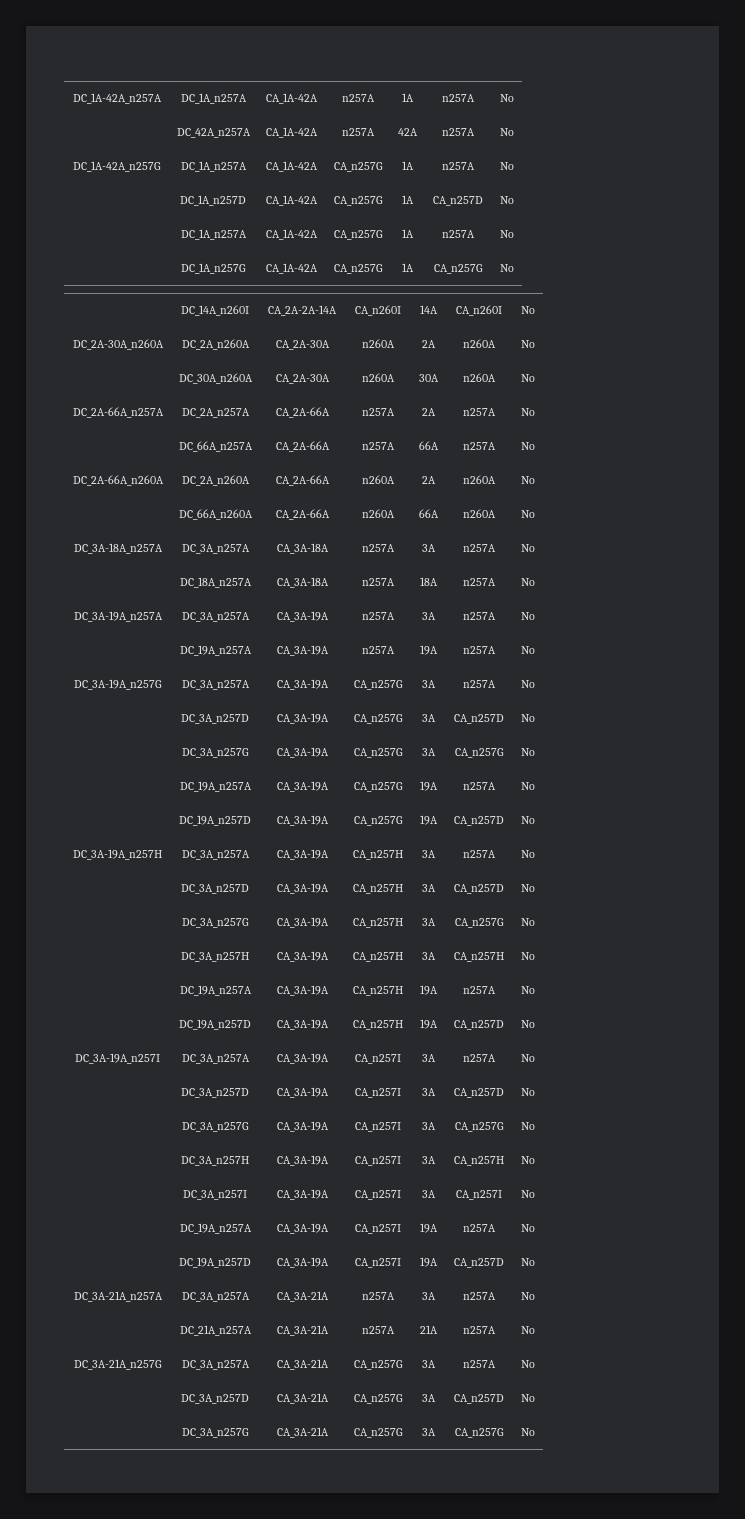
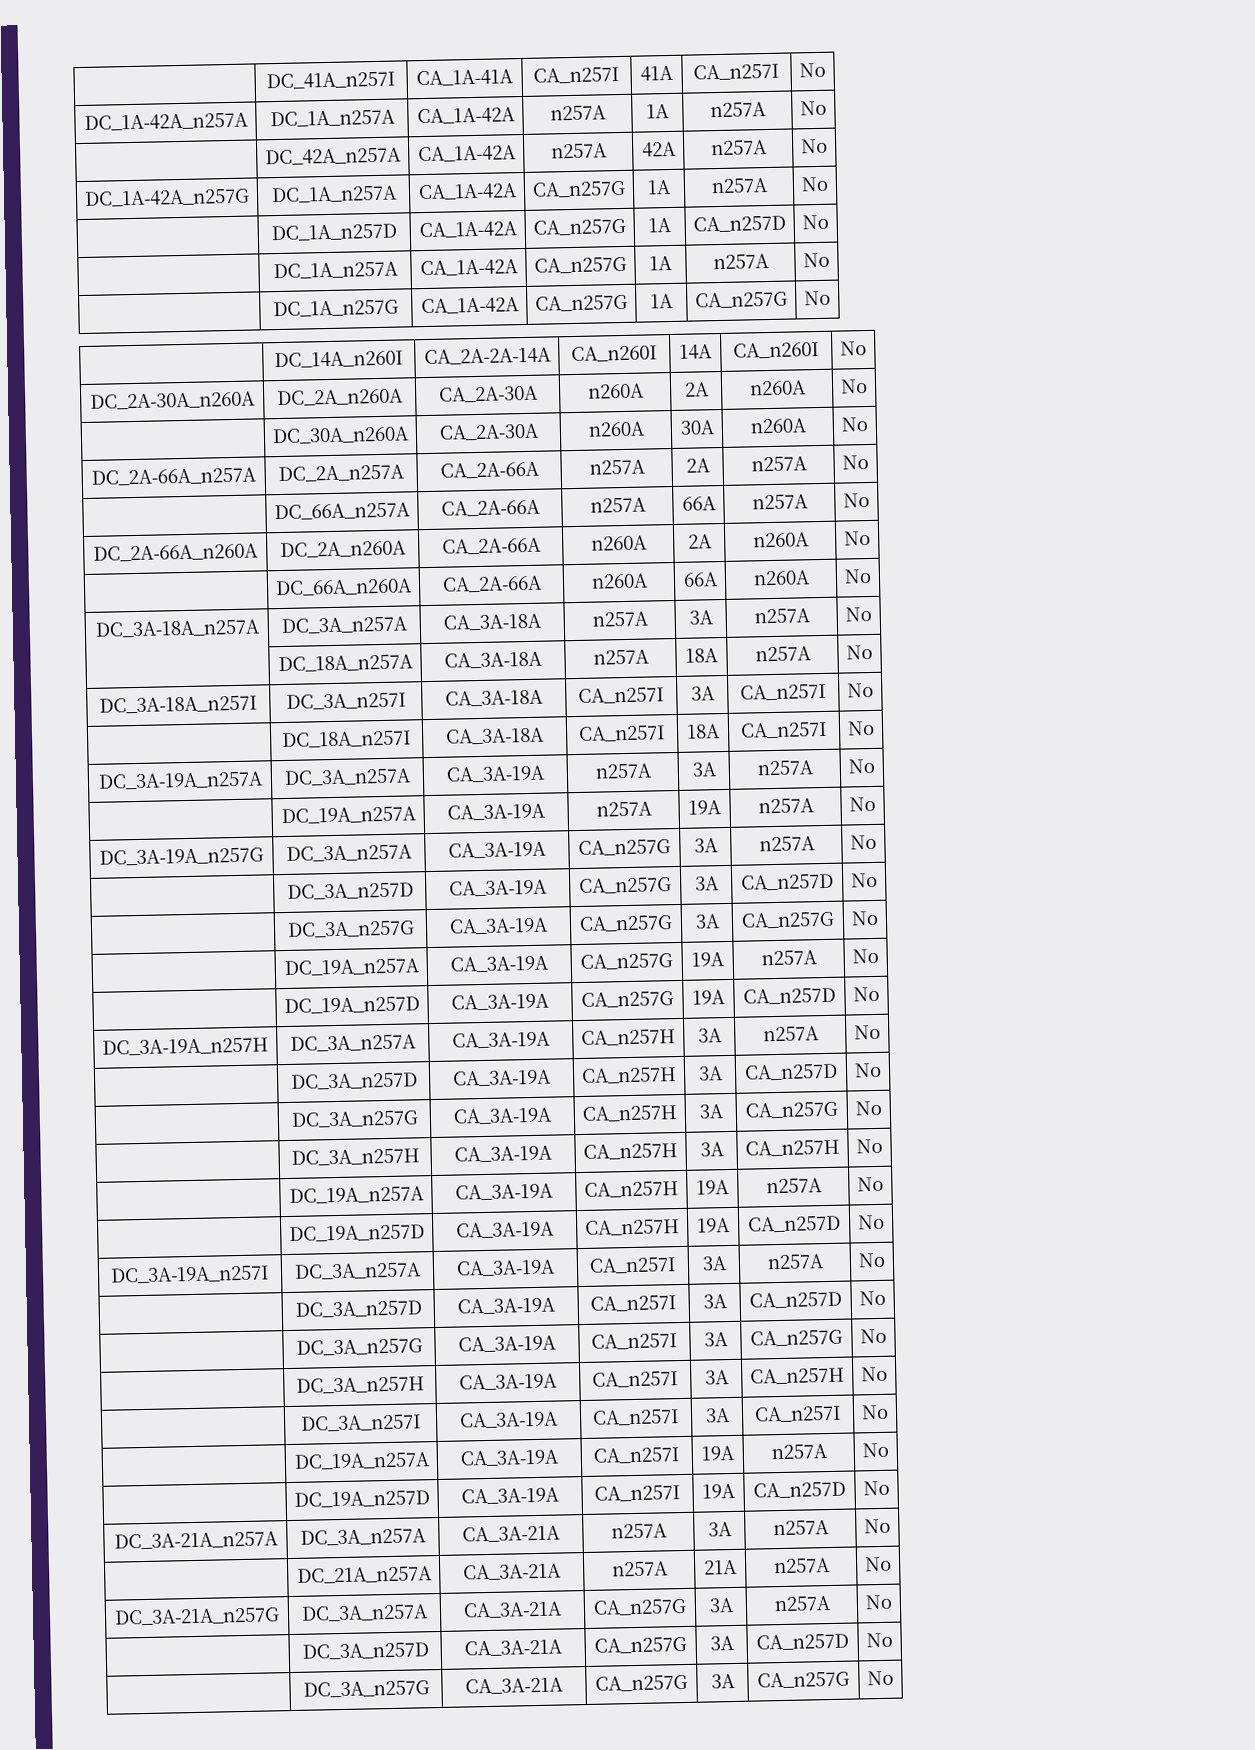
(72, 98) none -> [266,71,396,90] [416,69,514,87] [533,66,620,84] [640,65,674,81] [693,63,780,81] [799,62,826,78] | DC_41A_n257I | CA_1A-41A | CA_n257I | 41A | CA_n257I | No //
(535, 582) none -> [99,695,258,714] [285,692,407,710] [445,689,544,707] [578,687,665,704] [690,686,716,701] [740,683,827,701] [847,682,874,698] [282,730,412,749] [445,727,545,745] [578,725,666,742] [686,724,721,739] [740,721,828,739] [847,720,875,736] // DC_3A-18A_n257I | DC_3A_n257I | CA_3A-18A | CA_n257I | 3A | CA_n257I | No // | DC_18A_n257I | CA_3A-18A | CA_n257I | 18A | CA_n257I | No

